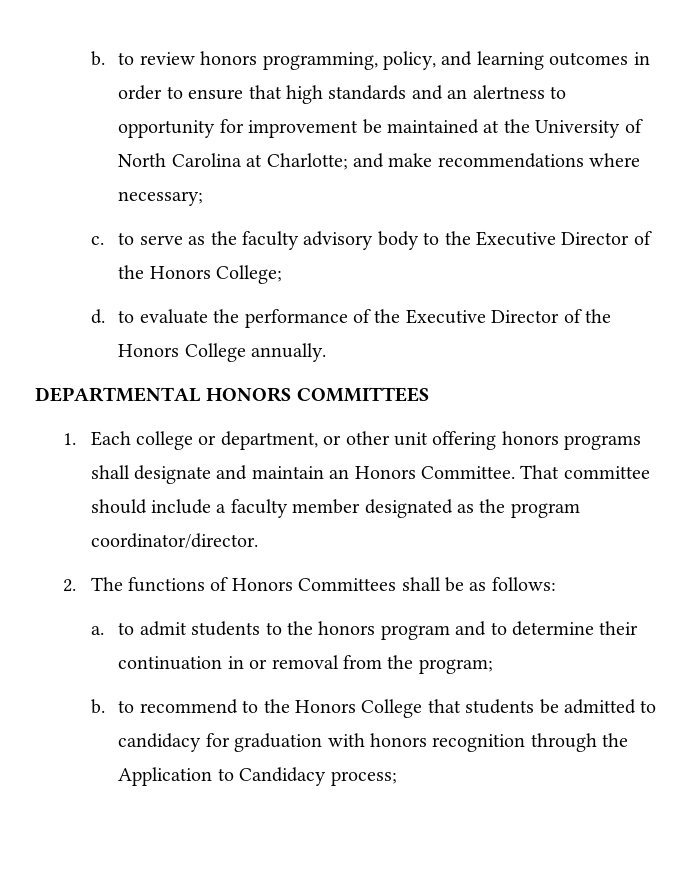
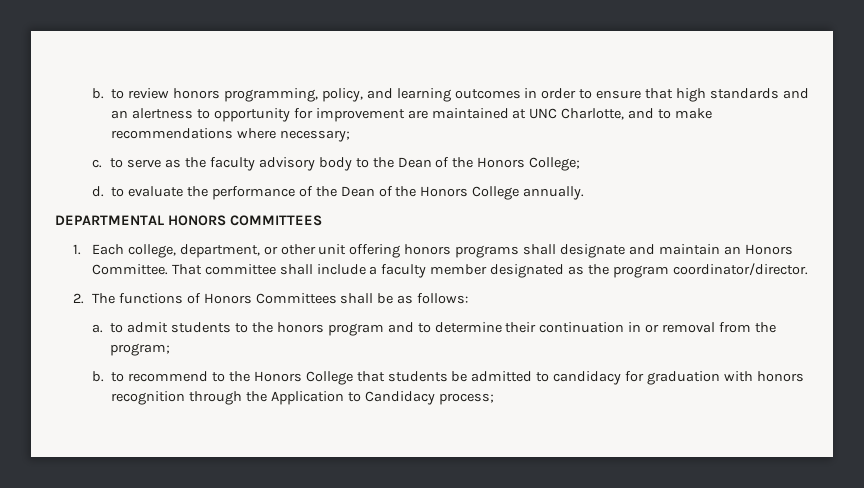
[362,119,382,134] be -> [407,110,428,119] are
[503,119,643,138] [118,153,384,170] the University of North Carolina at Charlotte; and -> [529,108,672,120] UNC Charlotte, and to
[475,231,630,246] Executive Director -> [397,157,432,168] Dean
[405,309,560,324] Executive Director -> [340,186,375,197] Dean
[135,431,217,450] college or -> [127,244,176,258] college,
[90,499,147,514] should -> [279,264,313,275] shall

